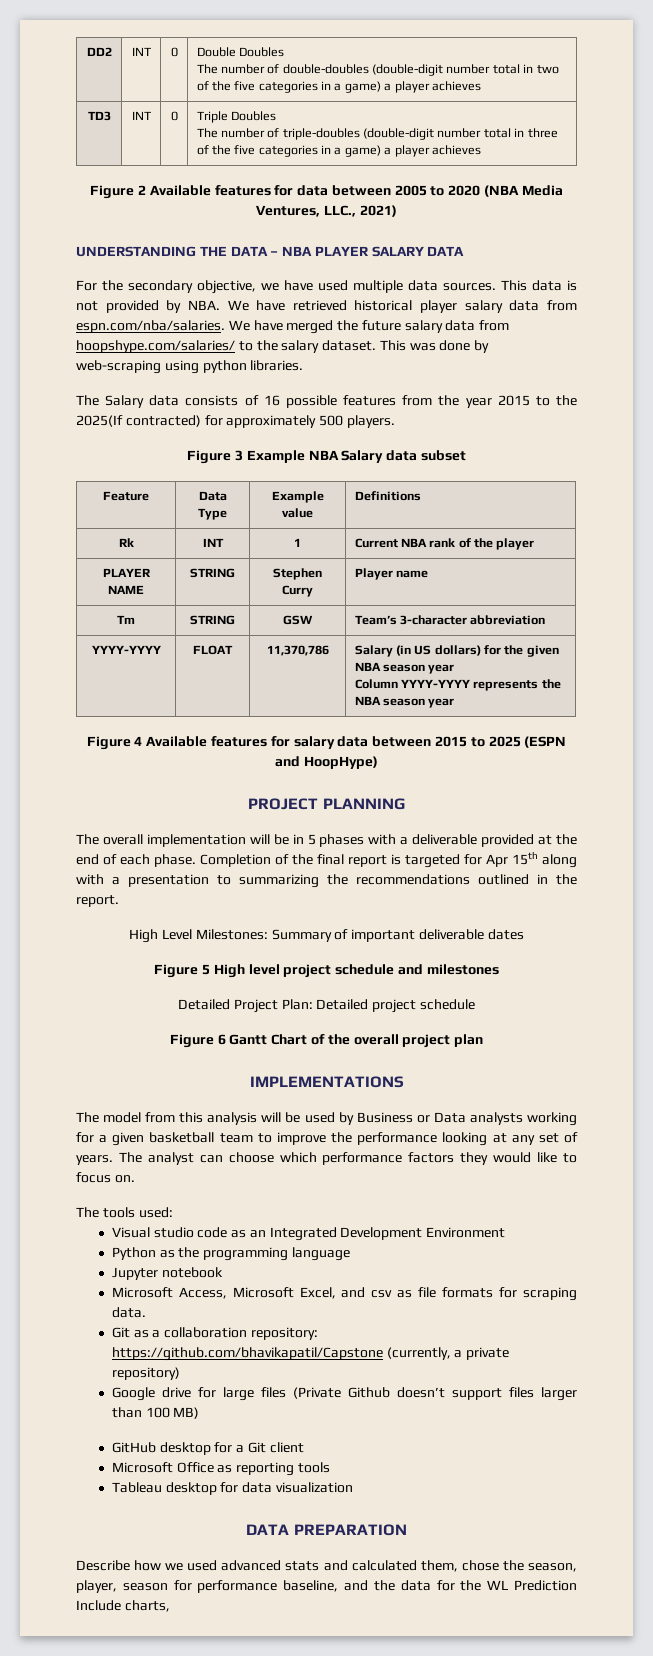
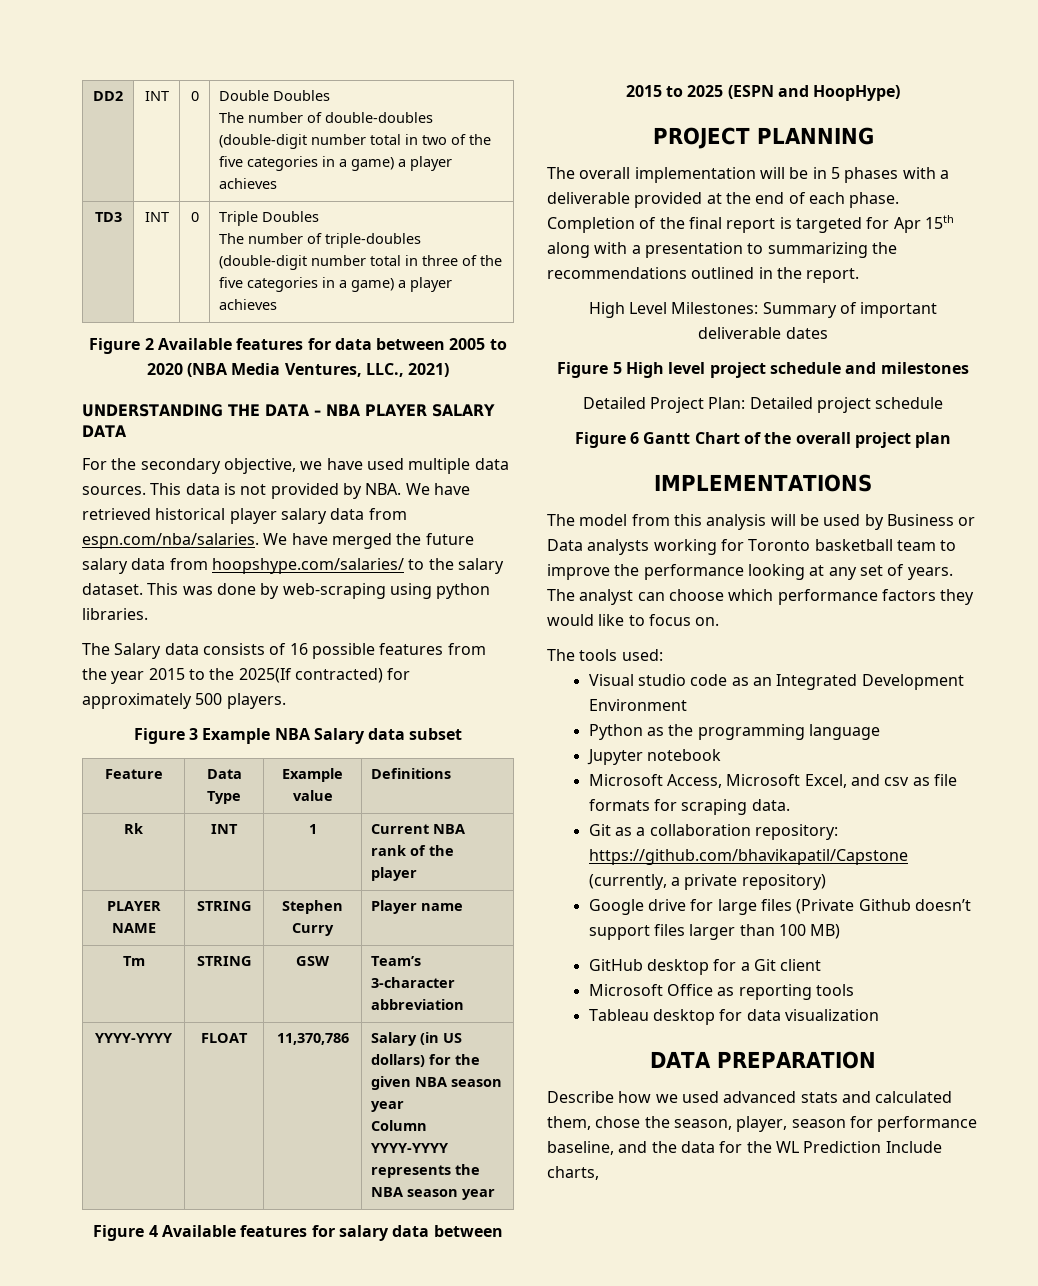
[99,1132,145,1146] a given -> [748,539,811,551] Toronto

